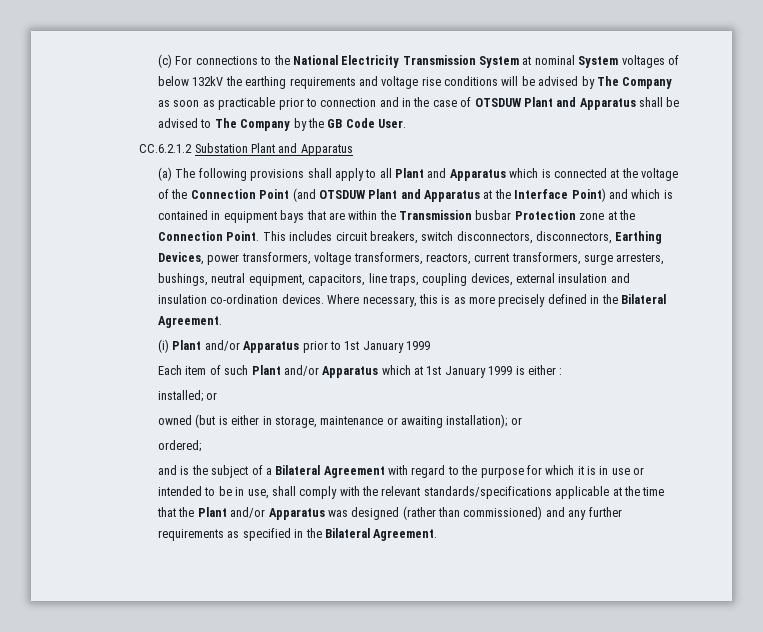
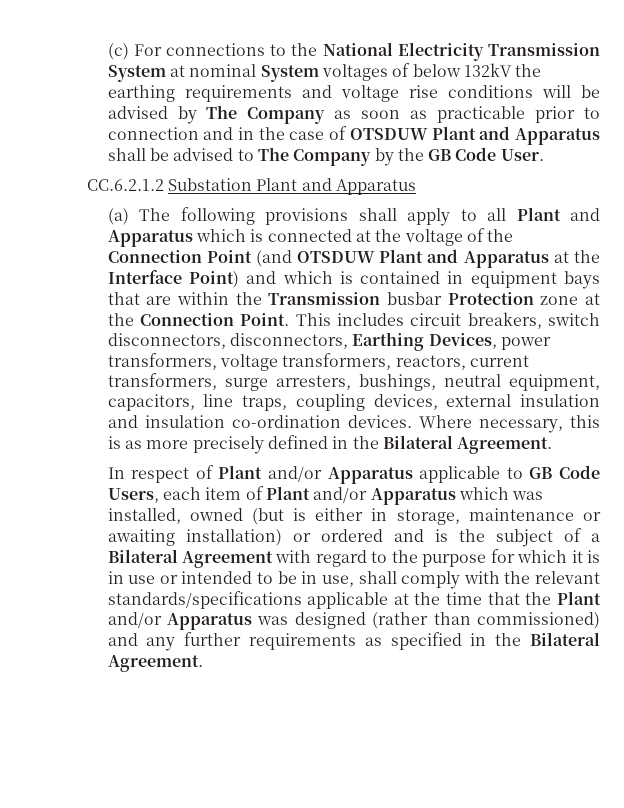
[157,339,430,353] [157,365,182,375] (i) Plant and/or Apparatus prior to 1st January 1999 // Each -> [107,465,600,484] [107,487,201,503] In respect of Plant and/or Apparatus applicable to GB Code Users, each
[224,365,249,375] such -> (264, 493) none
[413,365,563,378] [157,390,218,402] at 1st January 1999 is either : // installed; or // -> [512,491,544,500] [107,508,181,524] was installed,
[446,414,522,428] [157,440,201,452] installation); or // ordered; // -> [185,529,383,546] installation) or ordered

